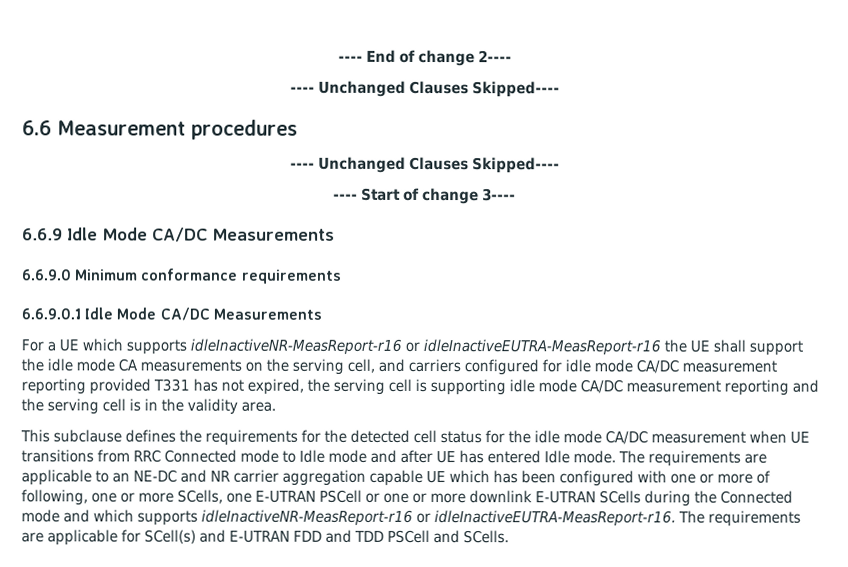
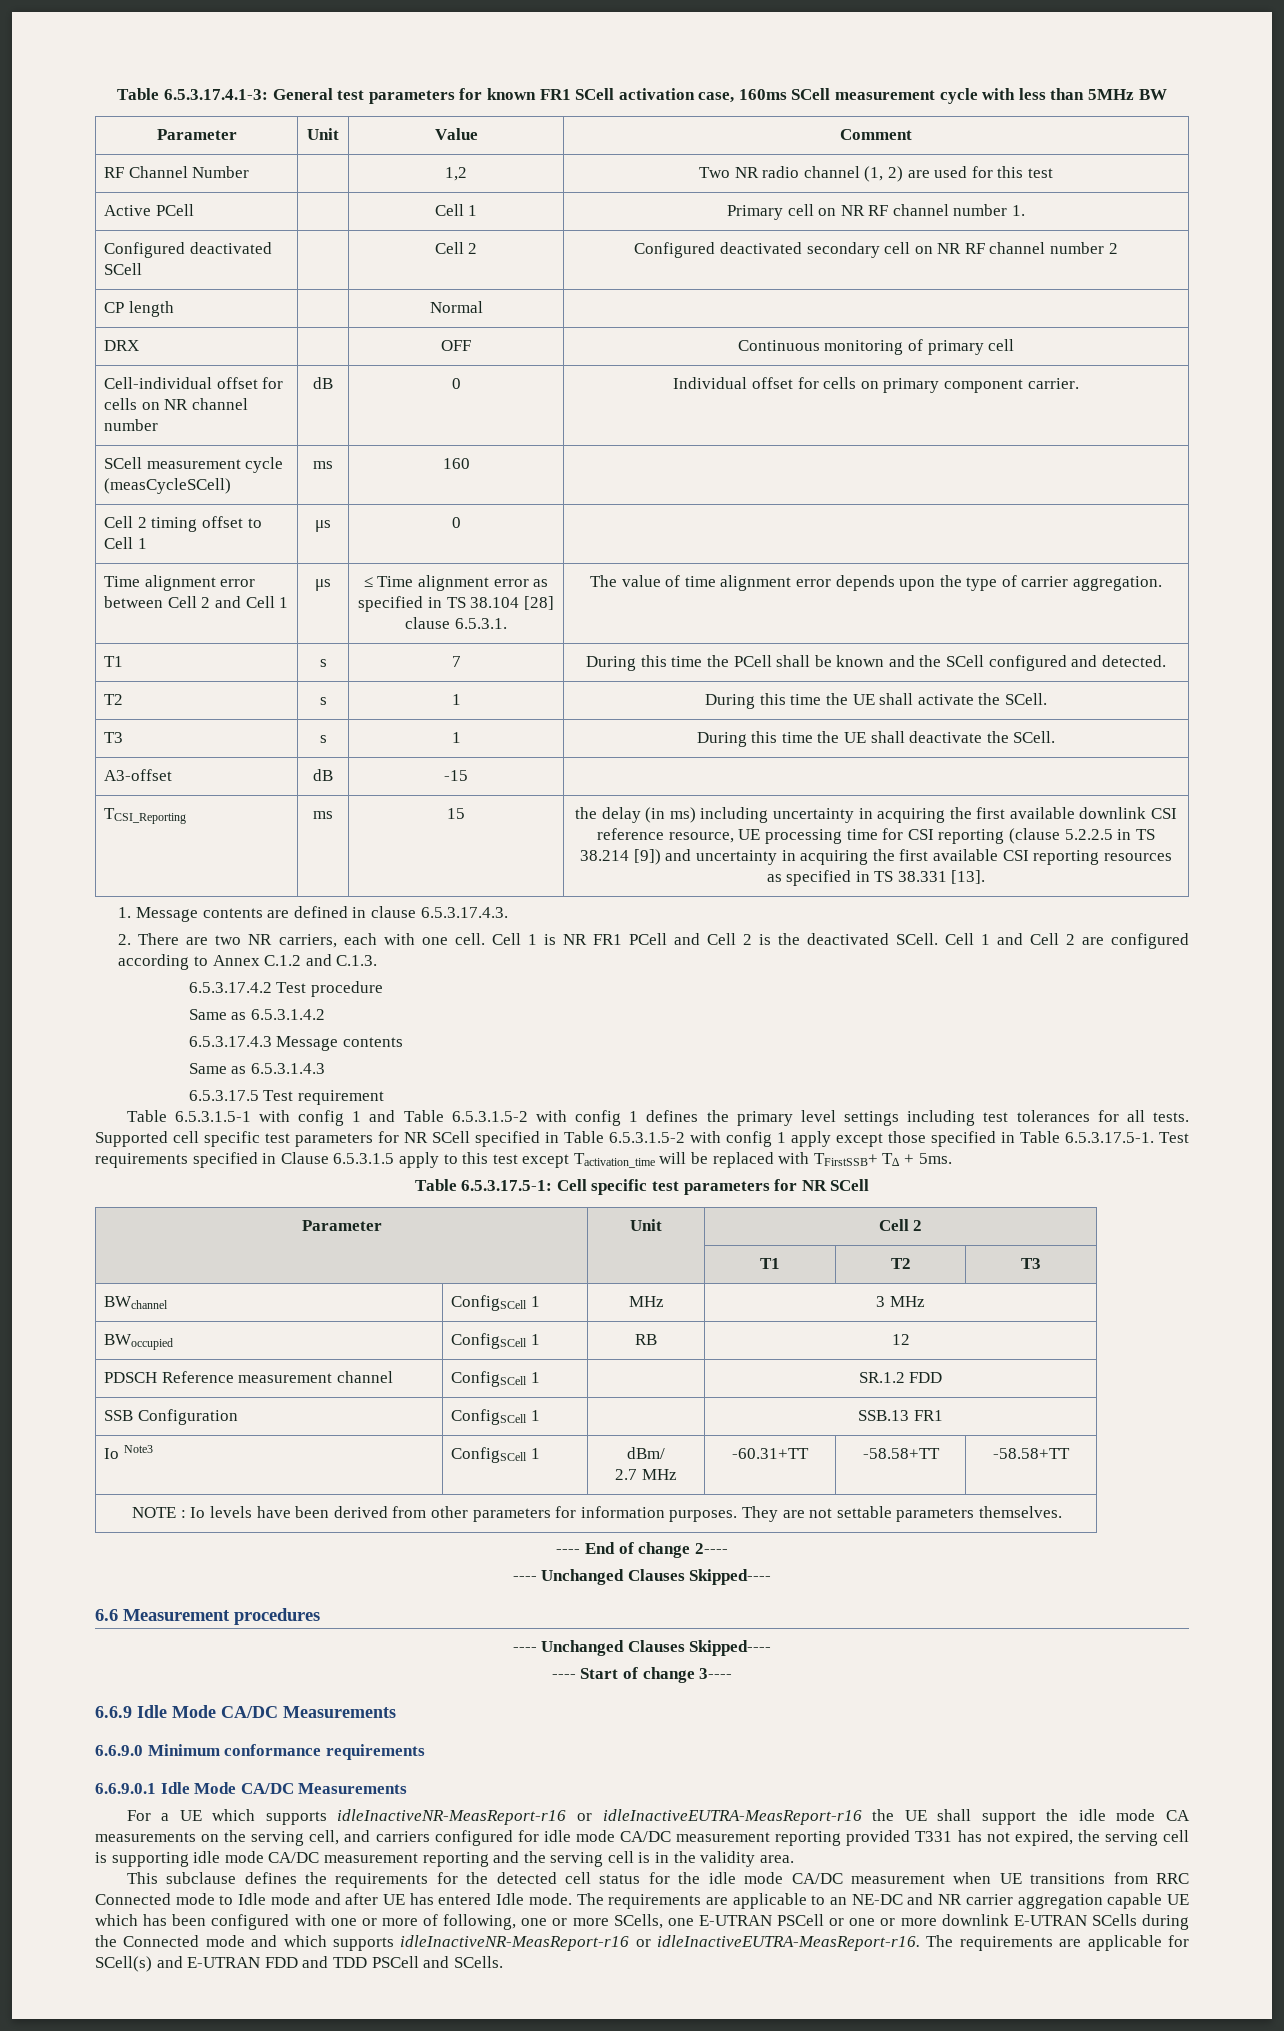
(337, 58) none -> [117,88,1167,104] [156,129,237,140] [307,128,339,140] [434,128,478,140] [840,129,912,140] [104,166,250,178] [445,167,467,181] [699,166,1053,182] [104,204,194,216] [434,204,478,216] [726,204,1026,220] [104,242,272,258] [104,263,143,275] [434,242,478,254] [634,242,1118,258] [104,301,174,317] [429,301,483,313] [104,340,140,351] [441,340,471,351] [737,339,1015,355] [104,377,284,389] [104,398,248,410] [104,419,159,431] [313,377,333,389] [451,378,461,389] [673,377,1079,393] [104,457,284,473] [104,478,232,494] [313,461,333,469] [442,458,470,469] [104,516,262,532] [104,537,147,549] [315,520,331,532] [451,517,461,528] [104,575,256,591] [104,596,289,608] [315,579,331,591] [363,575,549,591] [358,596,554,612] [405,617,507,629] [589,575,1163,591] [104,656,124,667] [319,659,327,667] [451,656,461,667] [586,655,1166,671] [104,694,124,705] [319,697,327,705] [451,694,461,705] [705,693,1047,709] [104,732,124,743] [319,735,327,743] [451,732,461,743] [696,731,1056,747] [104,769,173,781] [313,769,333,781] [444,770,468,781] [104,808,187,824] [313,811,333,819] [447,808,465,819] [574,807,1178,823] [597,828,1155,844] [580,849,1172,865] [766,870,986,886] [118,906,508,922] [118,933,1189,949] [118,954,378,970] [188,981,383,997] [188,1009,325,1020] [188,1036,403,1051] [188,1063,325,1074] [188,1090,384,1105] [126,1110,1189,1126] [95,1131,1189,1147] [95,1152,952,1168] [414,1179,870,1195] [301,1220,382,1231] [630,1219,662,1231] [878,1219,923,1231] [760,1258,780,1269] [890,1258,911,1269] [1021,1258,1041,1269] [104,1296,169,1309] [451,1295,540,1311] [628,1296,664,1307] [876,1296,925,1307] [104,1334,174,1350] [451,1333,540,1349] [635,1334,657,1345] [891,1334,910,1345] [104,1371,393,1383] [451,1371,540,1387] [858,1372,943,1383] [104,1409,238,1425] [451,1409,540,1425] [858,1410,943,1421] [104,1445,153,1459] [451,1447,540,1463] [627,1447,665,1459] [615,1469,677,1480] [732,1448,809,1459] [862,1448,940,1459] [993,1448,1070,1459] [132,1506,1062,1522] Table 6.5.3.17.4.1-3: General test parameters for known FR1 SCell activation case, 160ms SCell measurement cycle with less than 5MHz BW // Parameter | Unit | Value | Comment // RF Channel Number | | 1,2 | Two NR radio channel (1, 2) are used for this test // Active PCell | | Cell 1 | Primary cell on NR RF channel number 1. // Configured deactivated SCell | | Cell 2 | Configured deactivated secondary cell on NR RF channel number 2 // CP length | | Normal | // DRX | | OFF | Continuous monitoring of primary cell // Cell-individual offset for cells on NR channel number | dB | 0 | Individual offset for cells on primary component carrier. // SCell measurement cycle (measCycleSCell) | ms | 160 | // Cell 2 timing offset to Cell 1 | μs | 0 | // Time alignment error between Cell 2 and Cell 1 | μs | ≤ Time alignment error as specified in TS 38.104 [28] clause 6.5.3.1. | The value of time alignment error depends upon the type of carrier aggregation. // T1 | s | 7 | During this time the PCell shall be known and the SCell configured and detected. // T2 | s | 1 | During this time the UE shall activate the SCell. // T3 | s | 1 | During this time the UE shall deactivate the SCell. // A3-offset | dB | -15 | // TCSI_Reporting | ms | 15 | the delay (in ms) including uncertainty in acquiring the first available downlink CSI reference resource, UE processing time for CSI reporting (clause 5.2.2.5 in TS 38.214 [9]) and uncertainty in acquiring the first available CSI reporting resources as specified in TS 38.331 [13]. // 1. Message contents are defined in clause 6.5.3.17.4.3. // 2. There are two NR carriers, each with one cell. Cell 1 is NR FR1 PCell and Cell 2 is the deactivated SCell. Cell 1 and Cell 2 are configured according to Annex C.1.2 and C.1.3. // 6.5.3.17.4.2 Test procedure // Same as 6.5.3.1.4.2 // 6.5.3.17.4.3 Message contents // Same as 6.5.3.1.4.3 // 6.5.3.17.5 Test requirement // Table 6.5.3.1.5-1 with config 1 and Table 6.5.3.1.5-2 with config 1 defines the primary level settings including test tolerances for all tests. Supported cell specific test parameters for NR SCell specified in Table 6.5.3.1.5-2 with config 1 apply except those specified in Table 6.5.3.17.5-1. Test requirements specified in Clause 6.5.3.1.5 apply to this test except Tactivation_time will be replaced with TFirstSSB+ T∆ + 5ms. // Table 6.5.3.17.5-1: Cell specific test parameters for NR SCell // Parameter | Unit | Cell 2 // | | T1 | T2 | T3 // BWchannel | ConfigSCell 1 | MHz | 3 MHz // BWoccupied | ConfigSCell 1 | RB | 12 // PDSCH Reference measurement channel | ConfigSCell 1 | | SR.1.2 FDD // SSB Configuration | ConfigSCell 1 | | SSB.13 FR1 // Io Note3 | ConfigSCell 1 | dBm/ // 2.7 MHz | -60.31+TT | -58.58+TT | -58.58+TT // NOTE : Io levels have been derived from other parameters for information purposes. They are not settable parameters themselves. //

